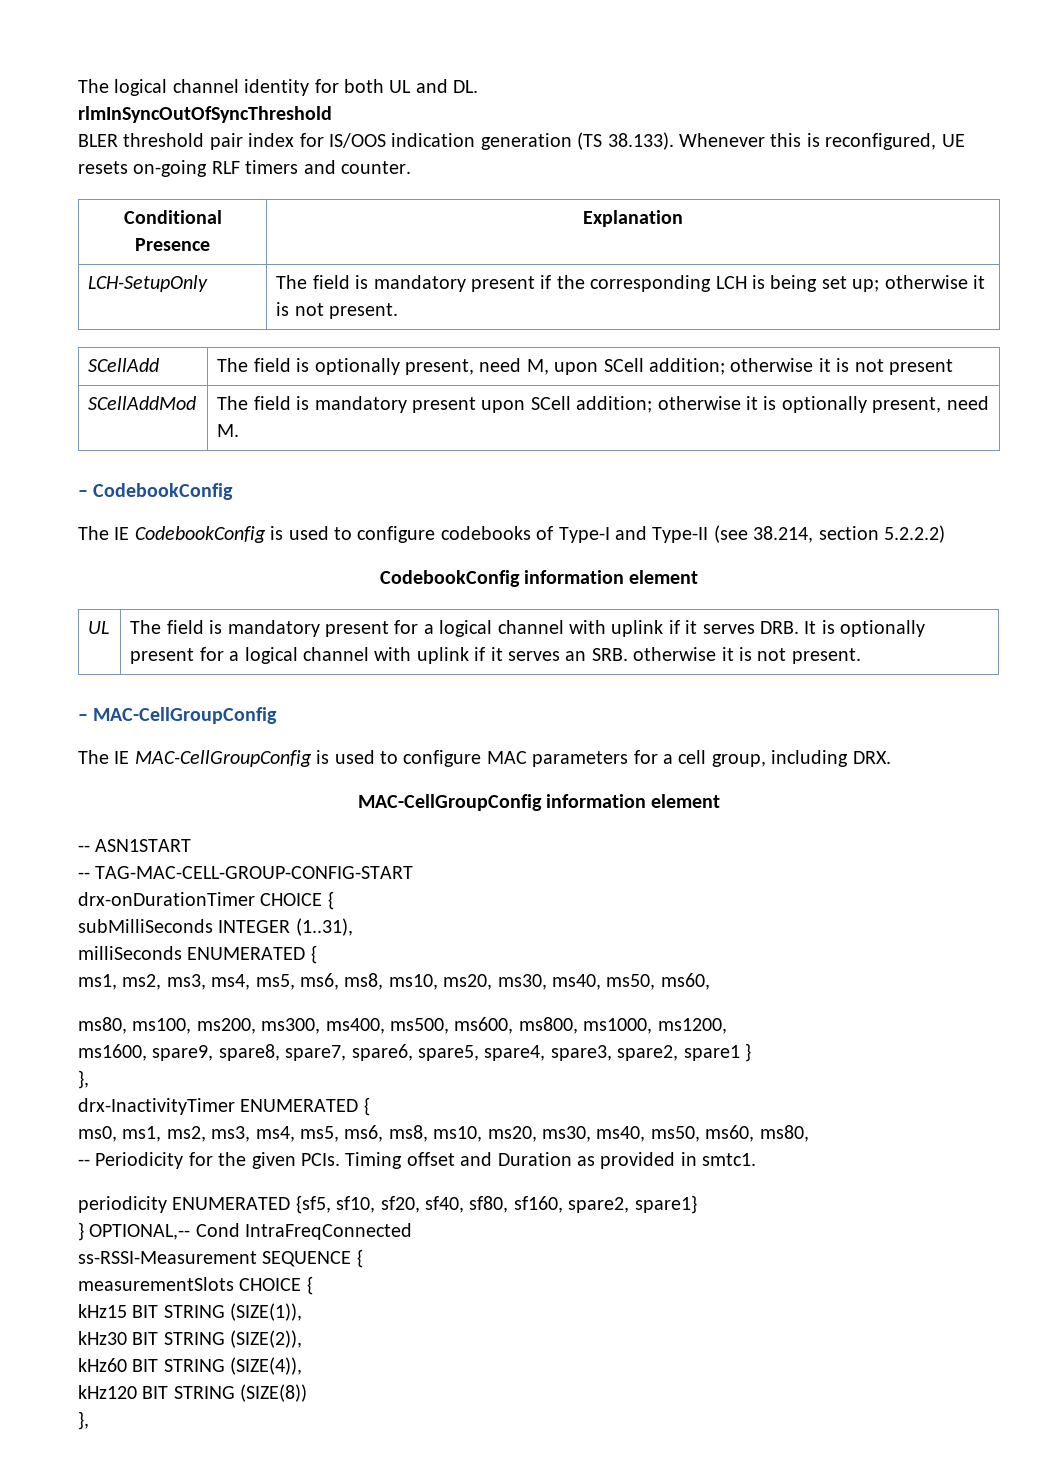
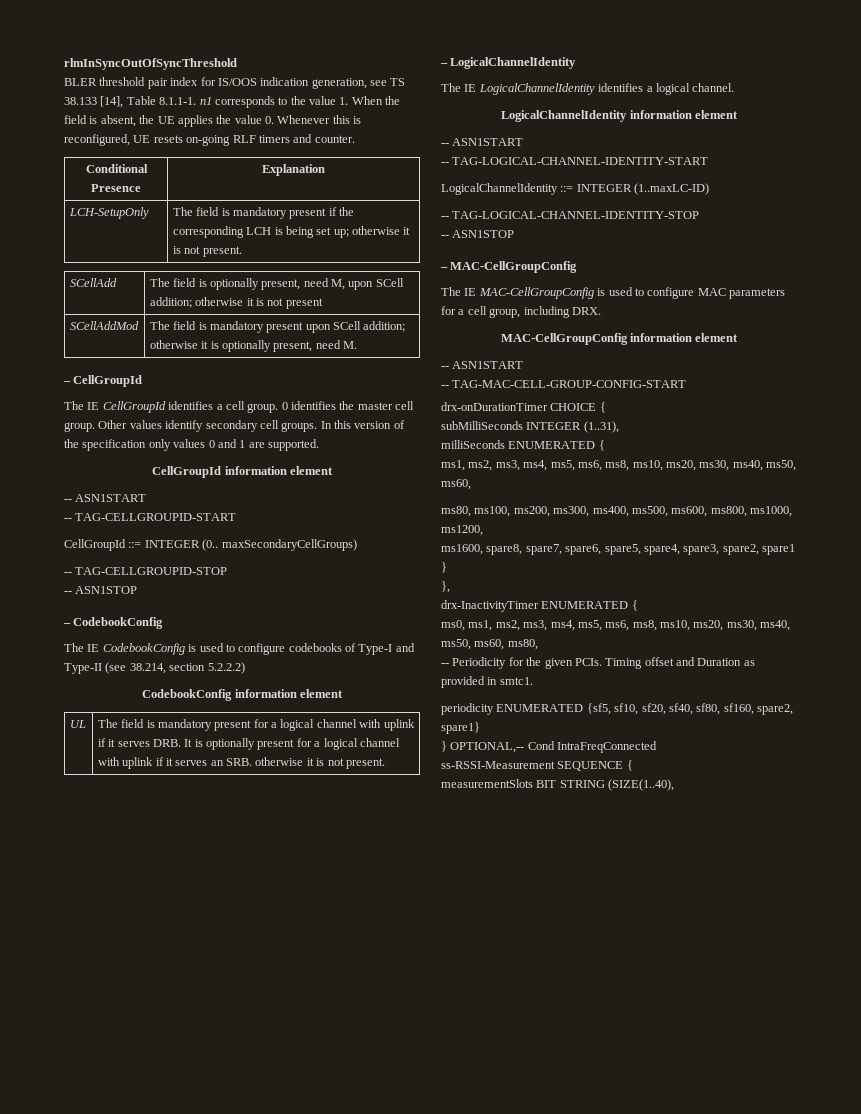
[78,79,479,96] The logical channel identity for both UL and DL. // -> (64, 64) none
[480,132,674,150] generation (TS 38.133). -> [311,78,406,89] [64,96,401,108] [64,115,274,127] generation, see TS 38.133 [14], Table 8.1.1-1. n1 corresponds to the value 1. When the field is absent, the UE applies the value 0.
(240, 430) none -> [63,375,143,387] [64,401,415,413] [64,420,405,432] [64,439,319,451] [152,466,333,478] [64,494,147,502] [64,513,237,521] [64,539,357,551] [64,567,228,575] [64,586,138,594] // – CellGroupId // The IE CellGroupId identifies a cell group. 0 identifies the master cell group. Other values identify secondary cell groups. In this version of the specification only values 0 and 1 are supported. // CellGroupId information element // -- ASN1START // -- TAG-CELLGROUPID-START // CellGroupId ::= INTEGER (0.. maxSecondaryCellGroups) // -- TAG-CELLGROUPID-STOP // -- ASN1STOP
(861, 656) none -> [440,57,577,69] [441,83,735,95] [501,110,738,122] [441,138,524,146] [441,157,709,165] [441,183,710,195] [441,211,700,219] [441,230,515,238] // – LogicalChannelIdentity // The IE LogicalChannelIdentity identifies a logical channel. // LogicalChannelIdentity information element // -- ASN1START // -- TAG-LOGICAL-CHANNEL-IDENTITY-START // LogicalChannelIdentity ::= INTEGER (1..maxLC-ID) // -- TAG-LOGICAL-CHANNEL-IDENTITY-STOP // -- ASN1STOP
[152,1045,214,1061] spare9, -> (483, 549) none
[239,1276,313,1295] [78,1303,303,1321] [78,1330,303,1348] [78,1357,303,1375] [78,1384,308,1402] [78,1411,89,1430] CHOICE { // kHz15 BIT STRING (SIZE(1)), // kHz30 BIT STRING (SIZE(2)), // kHz60 BIT STRING (SIZE(4)), // kHz120 BIT STRING (SIZE(8)) // }, -> [536,779,675,791] BIT STRING (SIZE(1..40),

